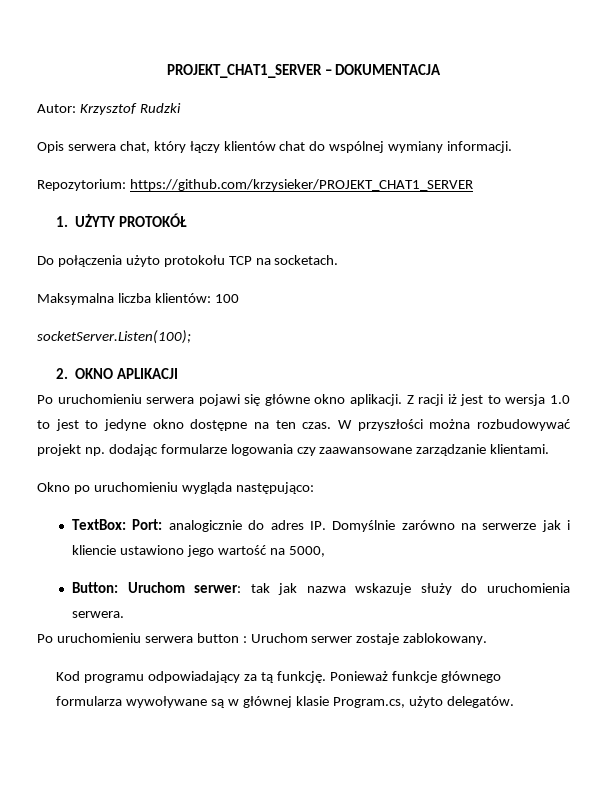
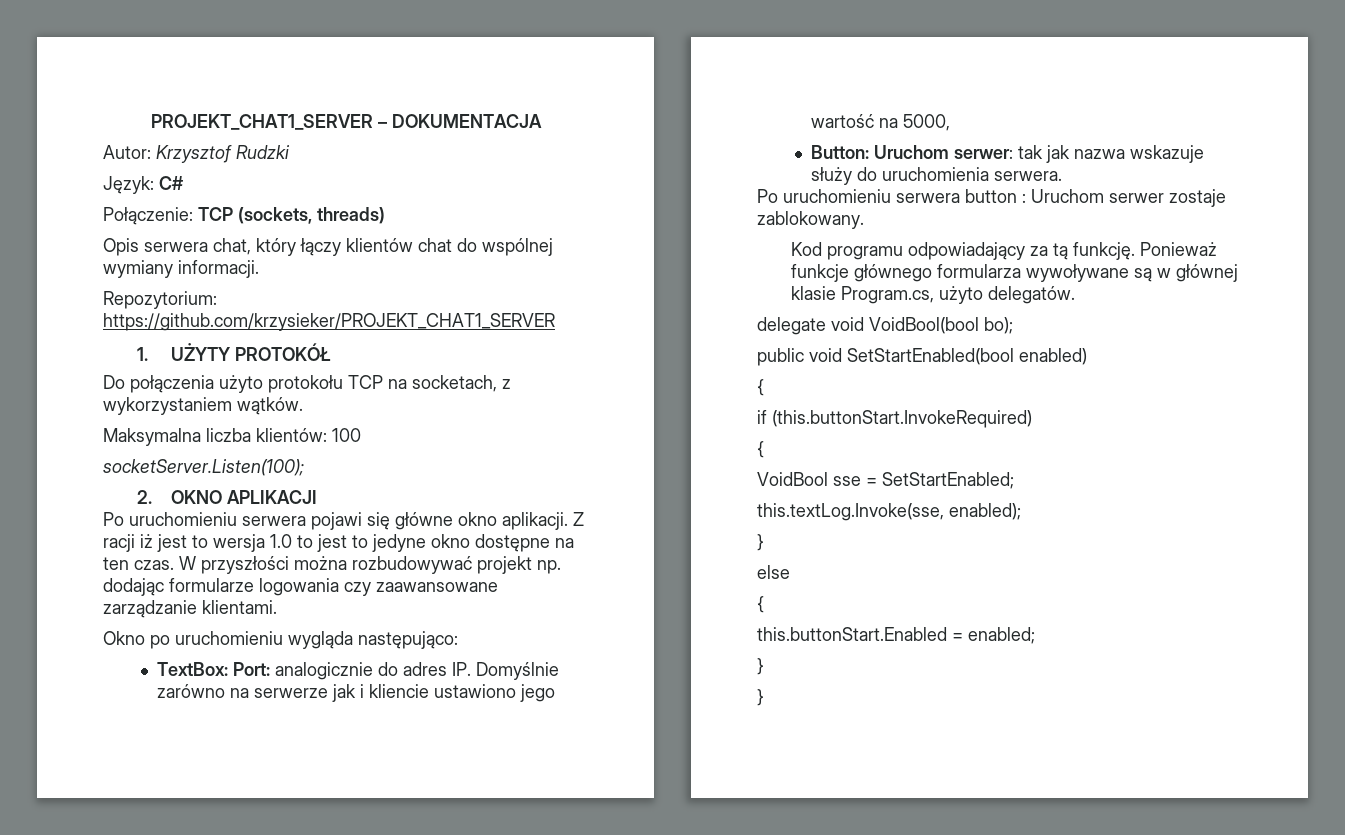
(181, 108) none -> [103,176,184,194] [103,207,385,225] // Język: C# // Połączenie: TCP (sockets, threads)
[274,255,339,265] socketach. -> [412,375,511,392] [103,397,303,415] socketach, z wykorzystaniem wątków.
(514, 702) none -> [757,317,1013,335] [757,348,1087,366] [757,379,764,396] [757,410,1032,428] [757,441,764,458] [757,472,1014,489] [757,503,1021,521] [757,534,764,551] [757,565,790,579] [757,596,764,613] [757,627,1035,644] [757,658,764,675] [757,689,764,706] // delegate void VoidBool(bool bo); // public void SetStartEnabled(bool enabled) // { // if (this.buttonStart.InvokeRequired) // { // VoidBool sse = SetStartEnabled; // this.textLog.Invoke(sse, enabled); // } // else // { // this.buttonStart.Enabled = enabled; // } // }

